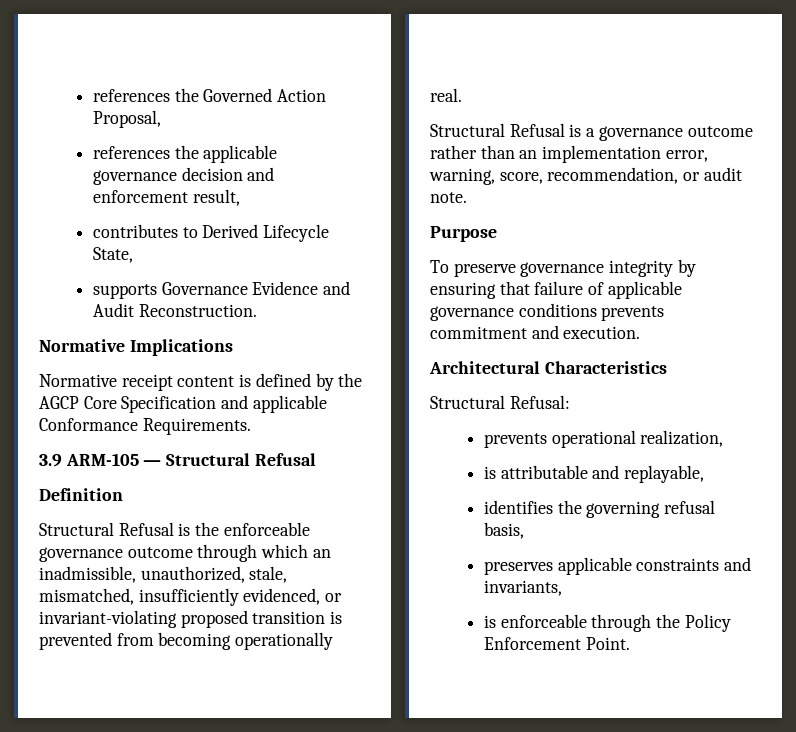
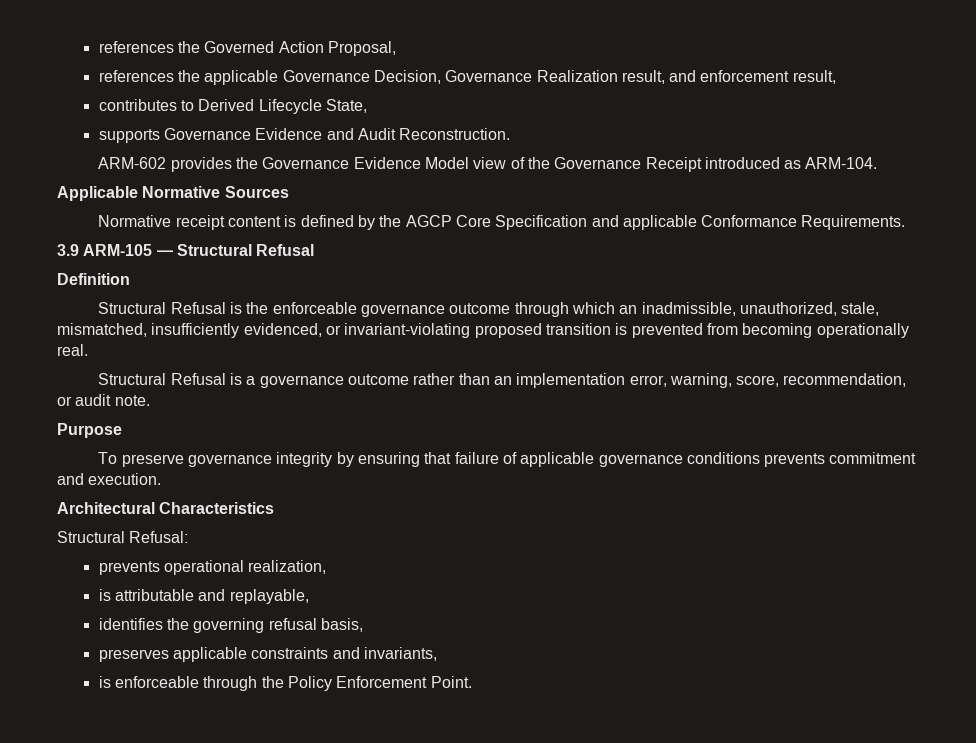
[92,167,243,185] governance decision -> [282,70,665,84] Governance Decision, Governance Realization result,
[39,339,233,356] Normative Implications -> [98,157,878,172] [57,186,289,201] ARM-602 provides the Governance Evidence Model view of the Governance Receipt introduced as ARM-104. // Applicable Normative Sources

